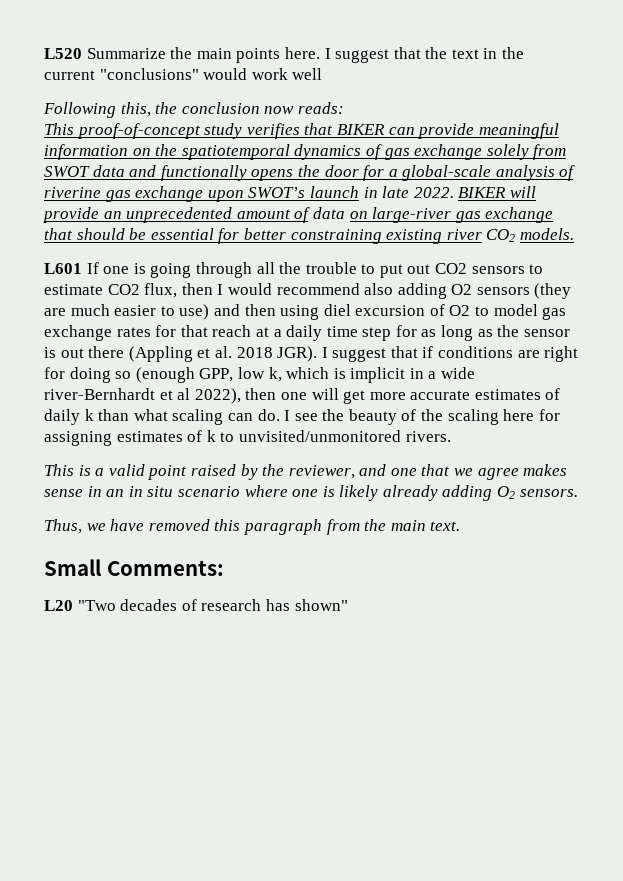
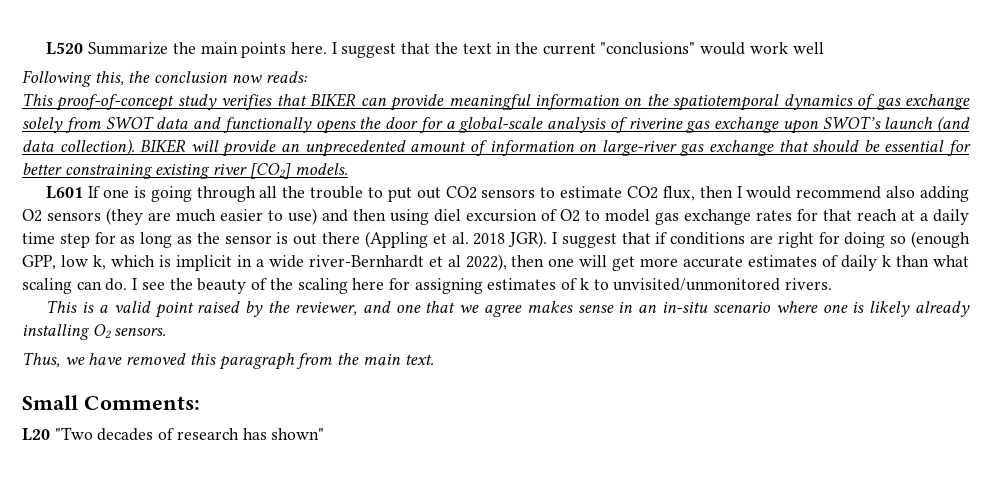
[363,186,454,198] in late 2022. -> [937,116,970,133] [22,139,135,156] (and data collection).
[312,207,345,219] data -> [489,140,575,156] information
[486,229,516,242] CO2 -> [249,163,291,179] [CO2]
[128,486,174,497] in situ -> [662,302,709,313] in-situ
[442,485,493,501] adding -> [22,324,90,340] installing

